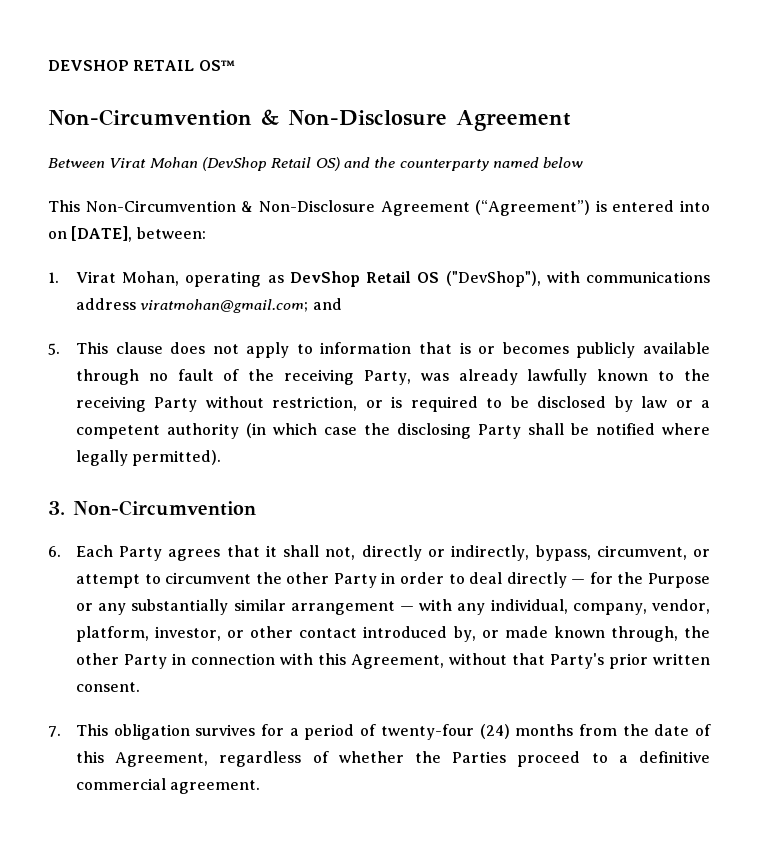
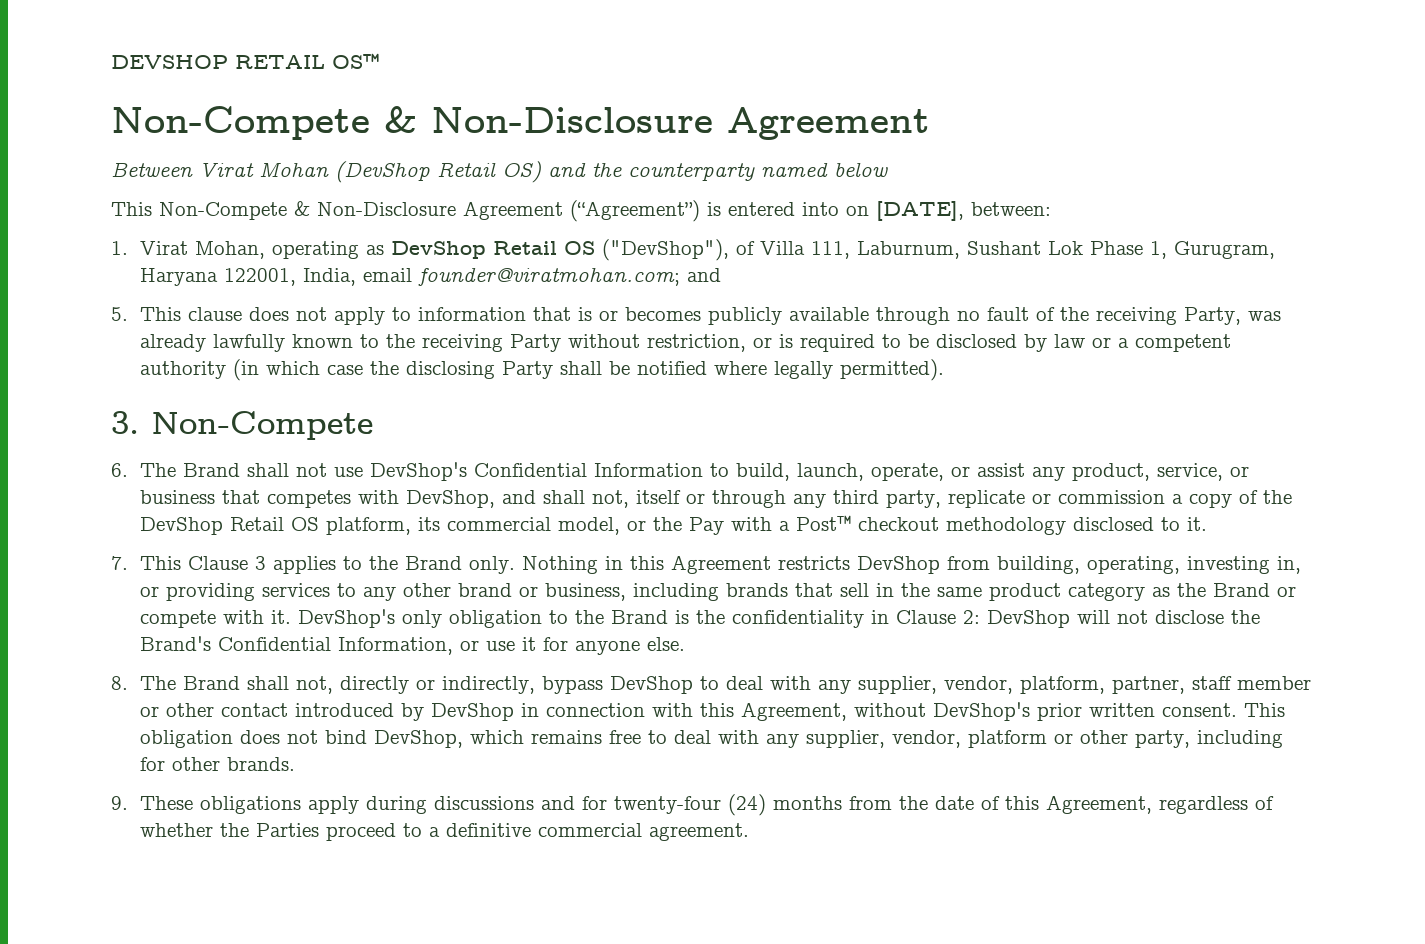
[48,109,252,126] Non-Circumvention -> [111,106,370,140] Non-Compete
[85,200,236,212] Non-Circumvention -> [159,202,287,220] Non-Compete
[546,271,710,283] [75,298,309,313] with communications address viratmohan@gmail.com; -> [736,241,1276,259] [140,268,681,286] of Villa 111, Laburnum, Sushant Lok Phase 1, Gurugram, Haryana 122001, India, email founder@viratmohan.com;
[73,500,256,516] Non-Circumvention -> [151,411,373,440] Non-Compete
[75,545,277,561] Each Party agrees that it -> [140,462,1250,481] [140,490,1293,508] [140,515,1208,535] [111,555,1302,574] [140,583,1297,601] [140,609,1261,628] [140,636,686,655] [111,676,241,690] The Brand shall not use DevShop's Confidential Information to build, launch, operate, or assist any product, service, or business that competes with DevShop, and shall not, itself or through any third party, replicate or commission a copy of the DevShop Retail OS platform, its commercial model, or the Pay with a Post™ checkout methodology disclosed to it. // 7. This Clause 3 applies to the Brand only. Nothing in this Agreement restricts DevShop from building, operating, investing in, or providing services to any other brand or business, including brands that sell in the same product category as the Brand or compete with it. DevShop's only obligation to the Brand is the confidentiality in Clause 2: DevShop will not disclose the Brand's Confidential Information, or use it for anyone else. // 8. The Brand
[535,545,710,561] [75,572,710,588] [75,599,710,615] [75,626,710,642] [75,653,167,669] bypass, circumvent, or attempt to circumvent the other Party in order to deal directly — for the Purpose or any substantially similar arrangement — with any individual, company, vendor, platform, investor, or other contact introduced by, or made known through, the other Party -> [542,676,1312,694] [140,703,515,721] bypass DevShop to deal with any supplier, vendor, platform, partner, staff member or other contact introduced by DevShop
[511,653,604,669] that Party's -> [933,702,1031,721] DevShop's
[48,724,377,740] // 7. This obligation survives for a period of -> [1244,703,1286,717] [140,730,1284,748] [140,757,296,771] [111,796,608,814] This obligation does not bind DevShop, which remains free to deal with any supplier, vendor, platform or other party, including for other brands. // 9. These obligations apply during discussions and for

